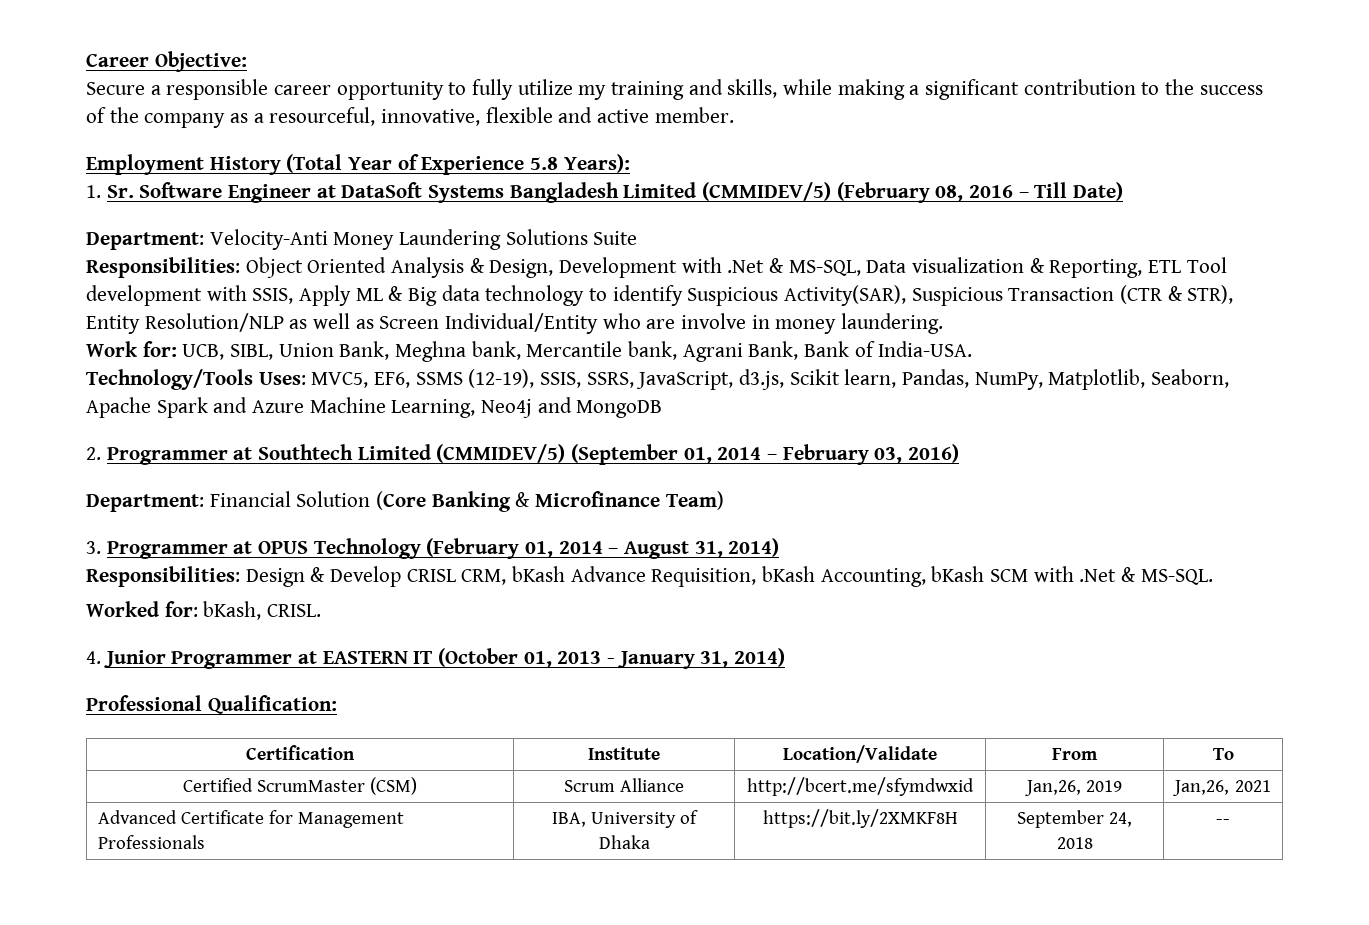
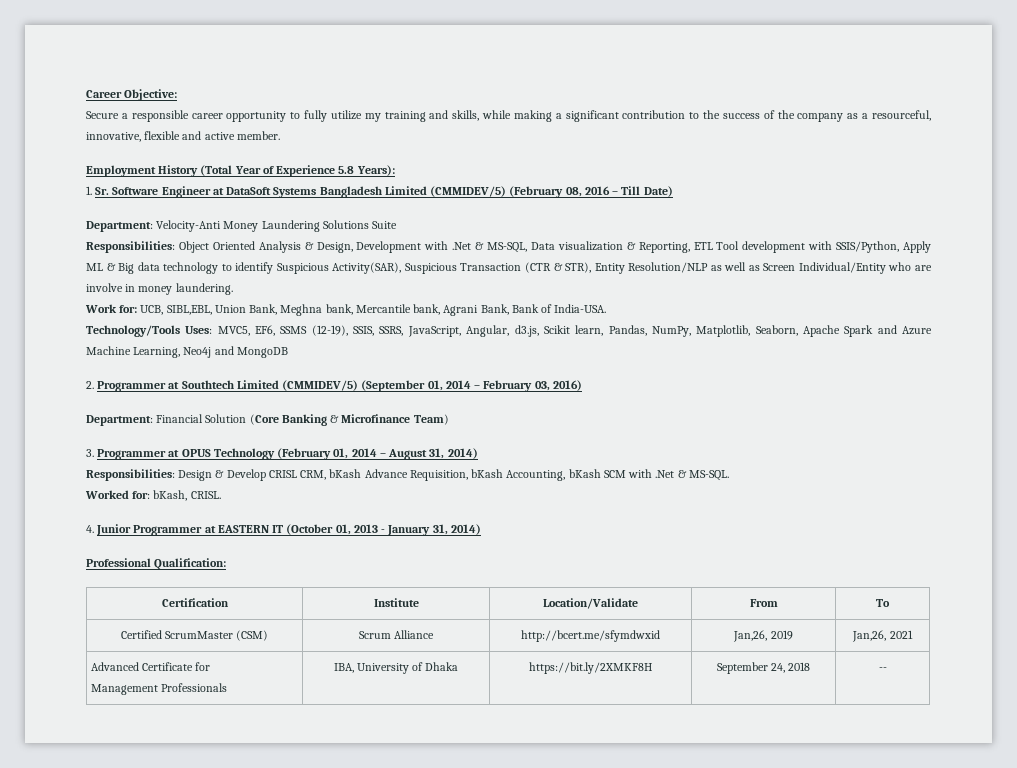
[252,288,294,304] SSIS, -> [836,241,900,253] SSIS/Python,
[230,344,274,360] SIBL, -> [166,305,212,315] SIBL,EBL,
(734, 380) none -> [466,325,510,337] Angular,
(293, 817) none -> (211, 666) //

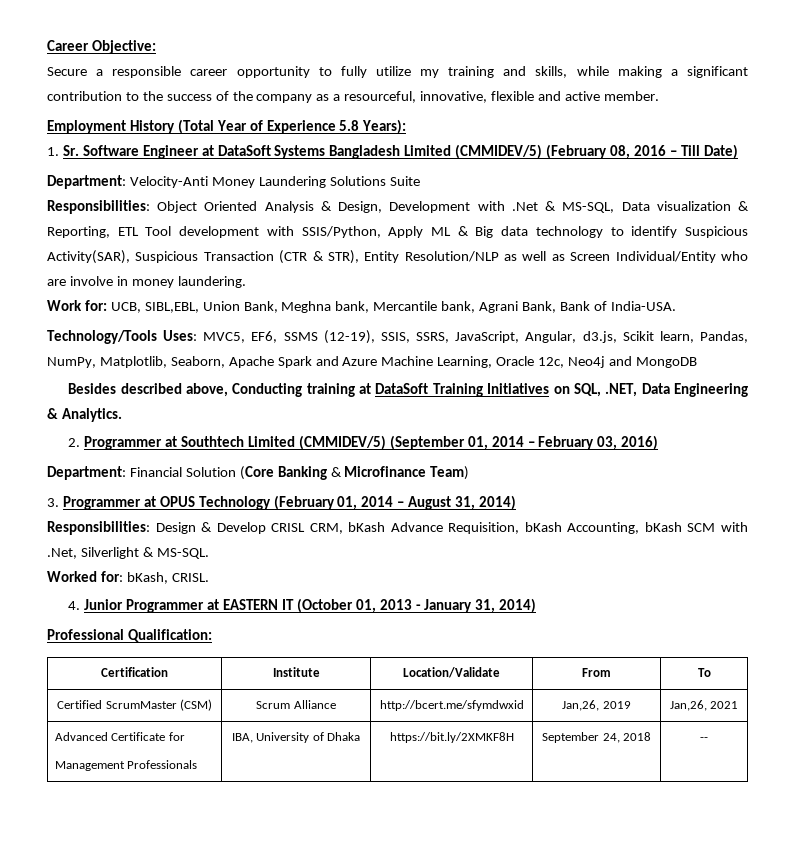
(181, 352) none -> [496,356,565,368] Oracle 12c,
(288, 352) none -> [68,383,749,397] [47,408,122,422] // Besides described above, Conducting training at DataSoft Training Initiatives on SQL, .NET, Data Engineering & Analytics.
[655,470,675,478] .Net -> [47,547,139,559] .Net, Silverlight

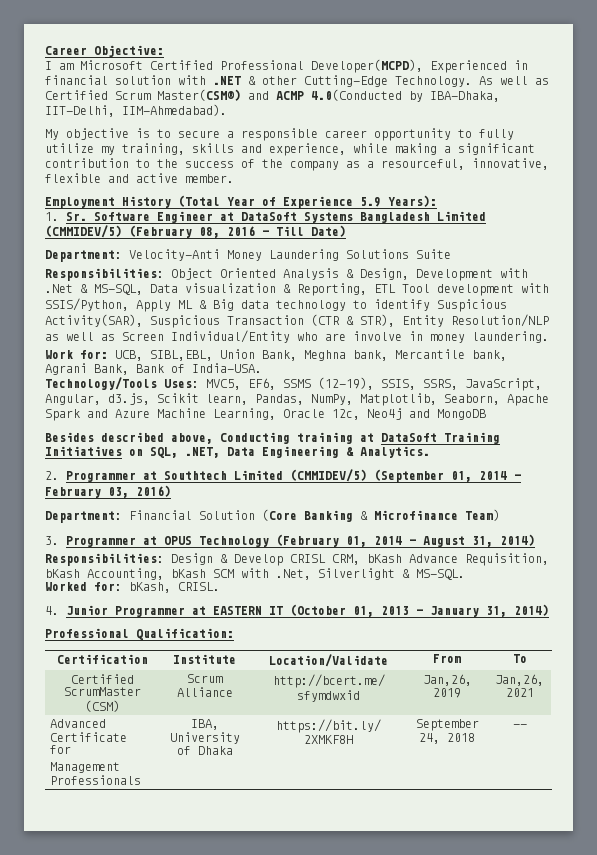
[47,67,87,76] Secure -> [45,59,528,73] [45,75,549,87] [45,89,500,102] [45,104,227,117] [45,128,220,140] I am Microsoft Certified Professional Developer(MCPD), Experienced in financial solution with .NET & other Cutting-Edge Technology. As well as Certified Scrum Master(CSM®) and ACMP 4.0(Conducted by IBA-Dhaka, IIT-Delhi, IIM-Ahmedabad). // My objective is to secure
[448,66,568,78] training and skills, -> [122,143,346,156] training, skills and experience,
[339,120,360,131] 5.8 -> [360,197,381,207] 5.9

